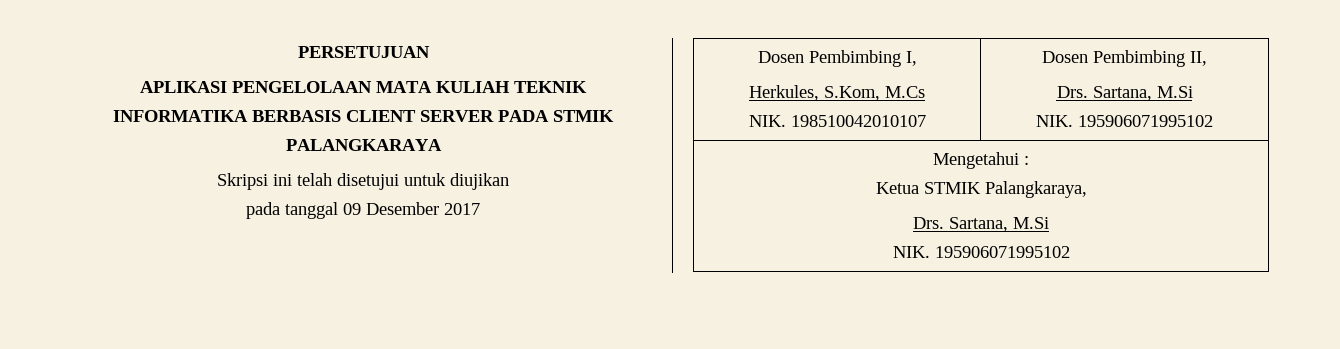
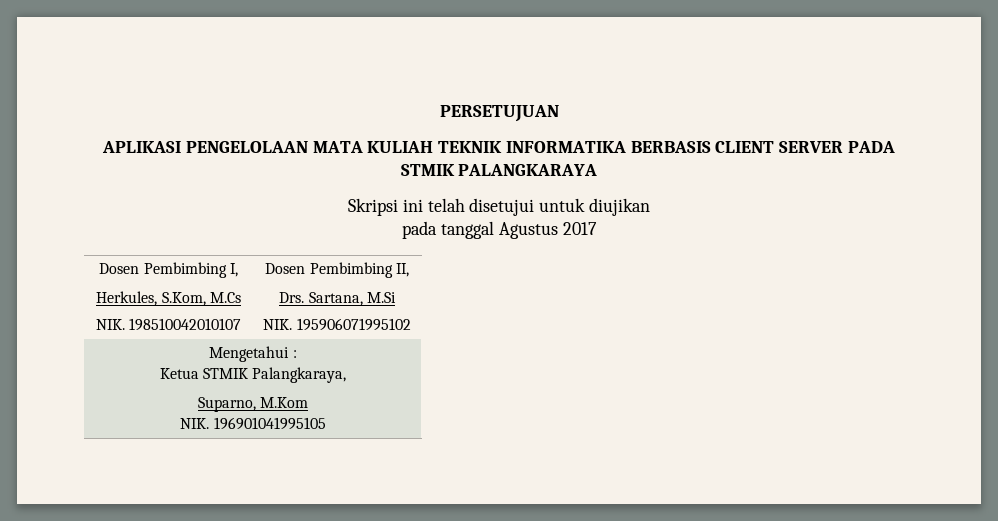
[343,202,439,215] 09 Desember -> [498,222,558,239] Agustus
[913,217,1049,232] [892,246,1070,258] Drs. Sartana, M.Si // NIK. 195906071995102 -> [197,397,309,412] [180,417,326,430] Suparno, M.Kom // NIK. 196901041995105

